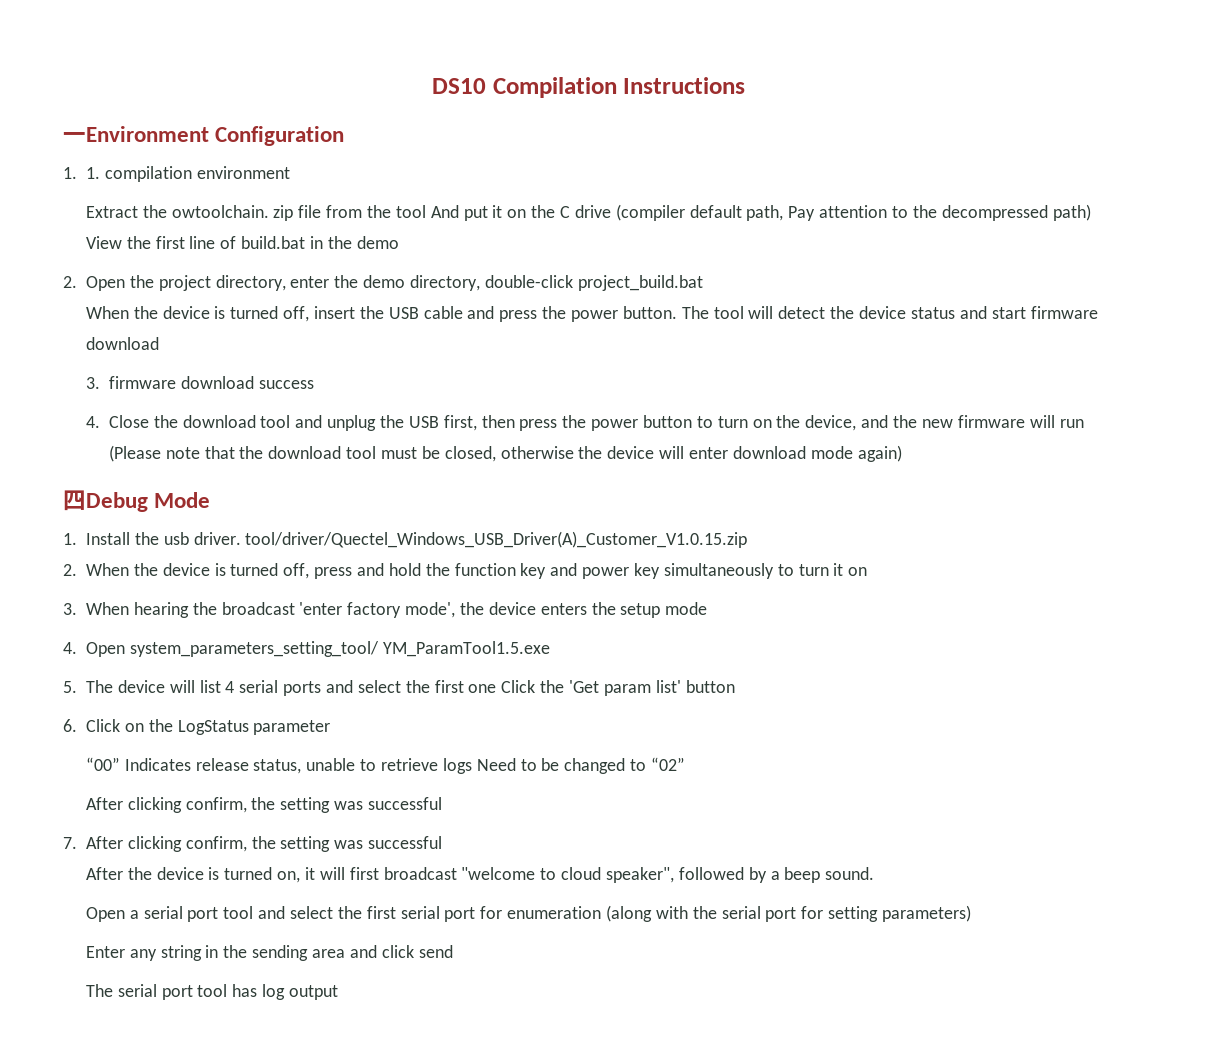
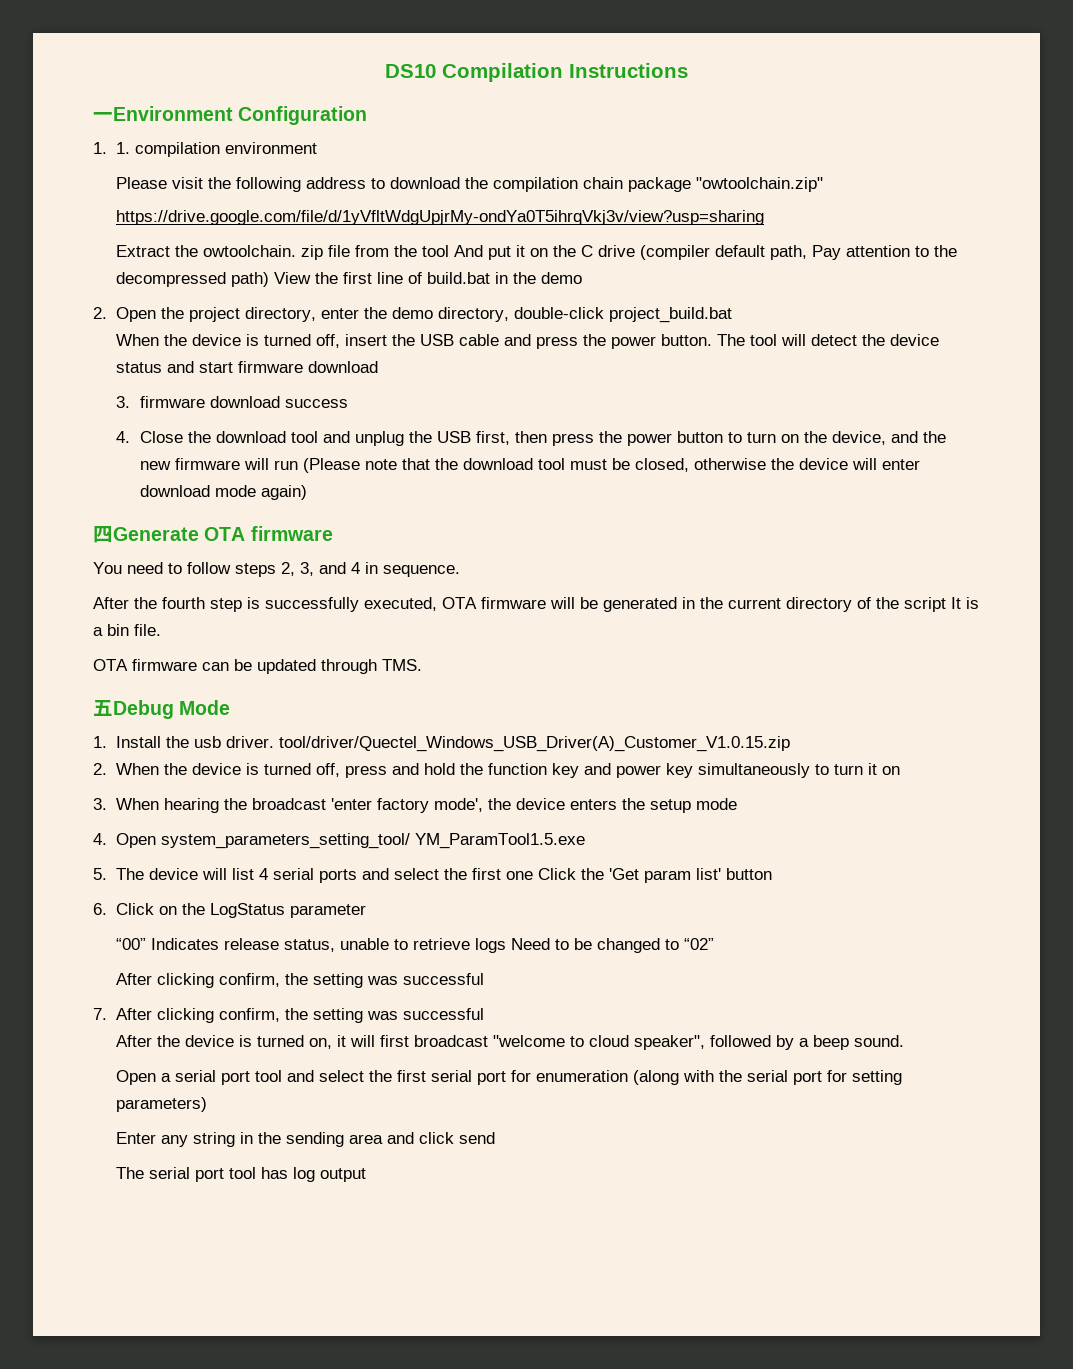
(290, 172) none -> [116,177,824,192] [116,210,765,225] // Please visit the following address to download the compilation chain package "owtoolchain.zip" // https://drive.google.com/file/d/1yVfltWdgUpjrMy-ondYa0T5ihrqVkj3v/view?usp=sharing
(86, 500) none -> [113,526,333,541] [93,562,460,577] [93,597,979,612] [93,624,161,636] [93,659,422,674] [93,700,113,716] Generate OTA firmware // You need to follow steps 2, 3, and 4 in sequence. // After the fourth step is successfully executed, OTA firmware will be generated in the current directory of the script It is a bin file. // OTA firmware can be updated through TMS. // 五

